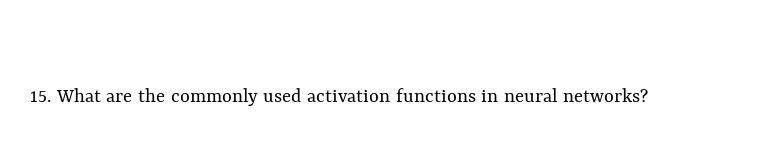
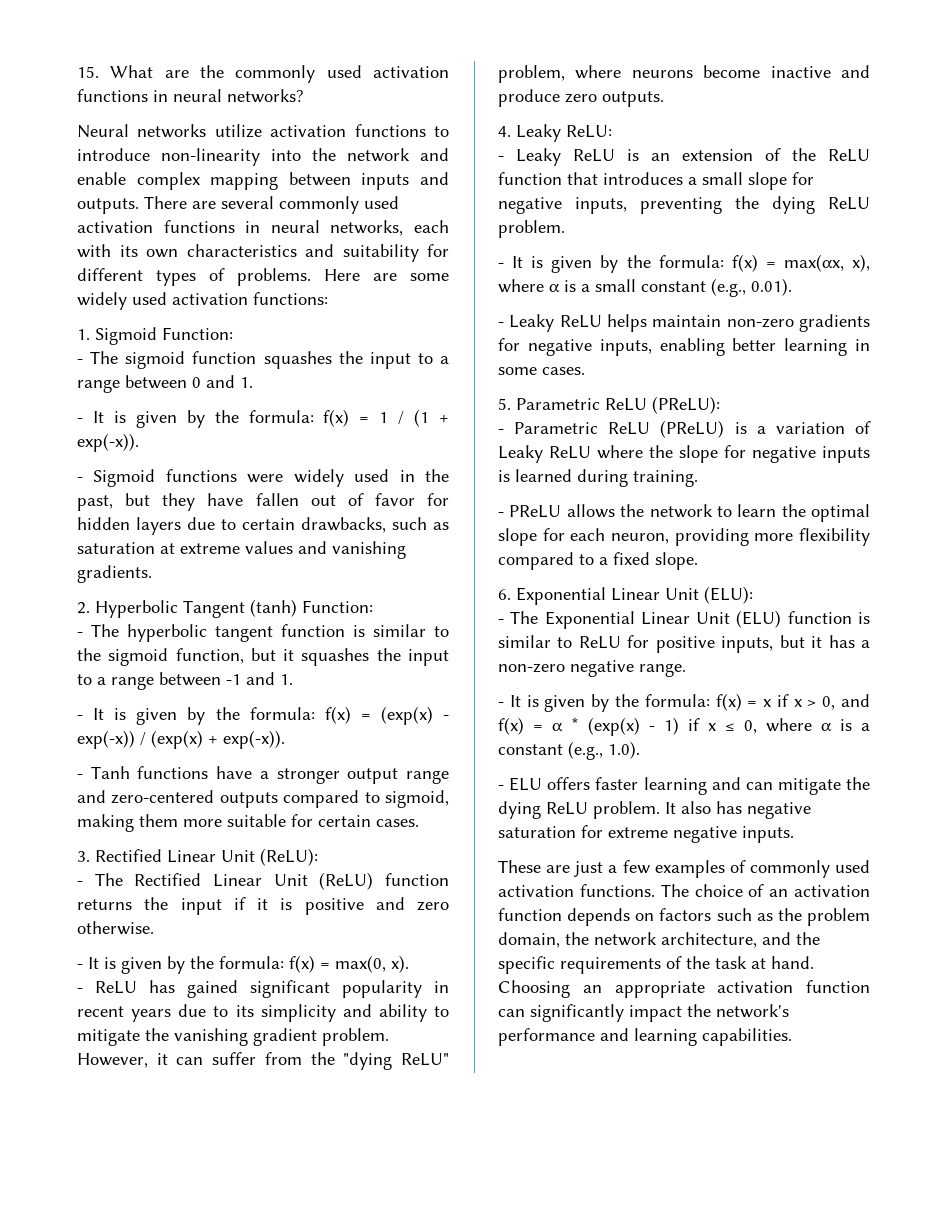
(648, 95) none -> [77,124,449,138] [77,148,449,166] [77,172,449,190] [77,196,399,214] [77,220,449,236] [77,244,449,262] [77,268,449,286] [77,292,328,310] [77,327,233,345] [77,351,449,369] [77,375,253,393] [77,409,450,428] [77,433,139,452] [77,469,449,487] [77,493,449,511] [77,517,449,535] [77,541,406,559] [77,565,152,583] [77,599,373,618] [77,624,449,642] [77,648,449,666] [77,672,293,690] [77,706,450,725] [77,730,285,749] [77,766,450,784] [77,790,449,808] [77,814,419,832] [77,848,318,866] [77,872,449,890] [77,897,449,915] [77,921,154,935] [77,955,409,974] [77,980,449,998] [77,1004,449,1022] [77,1028,389,1046] [77,1052,450,1070] [498,65,870,83] [498,89,664,107] [498,124,612,142] [498,148,870,166] [498,172,814,190] [498,196,870,214] [498,220,565,238] [498,254,870,273] [498,278,792,297] [498,314,870,332] [498,338,870,356] [498,367,585,375] [498,396,720,414] [498,420,871,438] [498,445,870,463] [498,469,698,487] [498,504,870,522] [498,528,870,546] [498,552,698,570] [498,586,753,605] [498,610,870,629] [498,635,871,653] [498,660,686,677] [498,693,870,712] [498,717,870,736] [498,741,640,760] [498,777,870,795] [498,801,811,819] [498,825,794,843] [498,860,870,878] [498,884,870,897] [498,908,870,926] [498,932,820,948] [498,956,814,974] [498,980,870,998] [498,1004,789,1022] [498,1028,792,1046] // Neural networks utilize activation functions to introduce non-linearity into the network and enable complex mapping between inputs and outputs. There are several commonly used activation functions in neural networks, each with its own characteristics and suitability for different types of problems. Here are some widely used activation functions: // 1. Sigmoid Function: // - The sigmoid function squashes the input to a range between 0 and 1. // - It is given by the formula: f(x) = 1 / (1 + exp(-x)). // - Sigmoid functions were widely used in the past, but they have fallen out of favor for hidden layers due to certain drawbacks, such as saturation at extreme values and vanishing gradients. // 2. Hyperbolic Tangent (tanh) Function: // - The hyperbolic tangent function is similar to the sigmoid function, but it squashes the input to a range between -1 and 1. // - It is given by the formula: f(x) = (exp(x) - exp(-x)) / (exp(x) + exp(-x)). // - Tanh functions have a stronger output range and zero-centered outputs compared to sigmoid, making them more suitable for certain cases. // 3. Rectified Linear Unit (ReLU): // - The Rectified Linear Unit (ReLU) function returns the input if it is positive and zero otherwise. // - It is given by the formula: f(x) = max(0, x). // - ReLU has gained significant popularity in recent years due to its simplicity and ability to mitigate the vanishing gradient problem. However, it can suffer from the "dying ReLU" problem, where neurons become inactive and produce zero outputs. // 4. Leaky ReLU: // - Leaky ReLU is an extension of the ReLU function that introduces a small slope for negative inputs, preventing the dying ReLU problem. // - It is given by the formula: f(x) = max(αx, x), where α is a small constant (e.g., 0.01). // - Leaky ReLU helps maintain non-zero gradients for negative inputs, enabling better learning in some cases. // 5. Parametric ReLU (PReLU): // - Parametric ReLU (PReLU) is a variation of Leaky ReLU where the slope for negative inputs is learned during training. // - PReLU allows the network to learn the optimal slope for each neuron, providing more flexibility compared to a fixed slope. // 6. Exponential Linear Unit (ELU): // - The Exponential Linear Unit (ELU) function is similar to ReLU for positive inputs, but it has a non-zero negative range. // - It is given by the formula: f(x) = x if x > 0, and f(x) = α * (exp(x) - 1) if x ≤ 0, where α is a constant (e.g., 1.0). // - ELU offers faster learning and can mitigate the dying ReLU problem. It also has negative saturation for extreme negative inputs. // These are just a few examples of commonly used activation functions. The choice of an activation function depends on factors such as the problem domain, the network architecture, and the specific requirements of the task at hand. Choosing an appropriate activation function can significantly impact the network's performance and learning capabilities.

